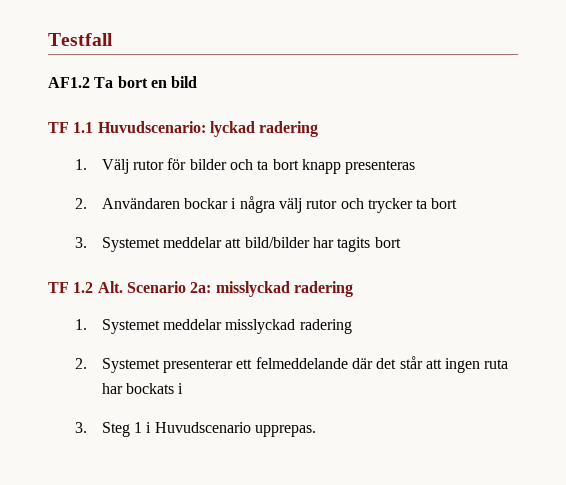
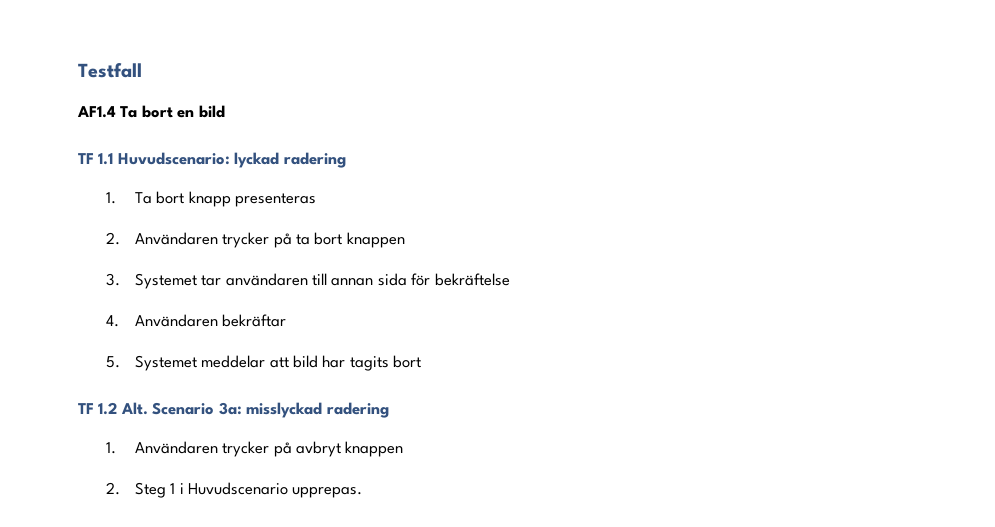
[48,77,90,88] AF1.2 -> [77,106,116,118] AF1.4
[101,158,269,174] Välj rutor för bilder och ta -> [134,192,152,204] Ta
[183,196,458,213] [74,237,87,248] bockar i några välj rutor och trycker ta bort // 3. -> [222,232,405,248] [106,273,510,289] [106,314,287,327] [106,356,121,368] trycker på ta bort knappen // 3. Systemet tar användaren till annan sida för bekräftelse // 4. Användaren bekräftar // 5.
[244,237,310,248] bild/bilder -> [292,355,318,368] bild
[190,282,212,293] 2a: -> [218,402,242,415] 3a:
[101,319,352,334] [74,356,509,373] [101,383,184,394] [74,422,87,433] Systemet meddelar misslyckad radering // 2. Systemet presenterar ett felmeddelande där det står att ingen ruta har bockats i // 3. -> [134,441,404,457] [106,482,121,495] Användaren trycker på avbryt knappen // 2.

